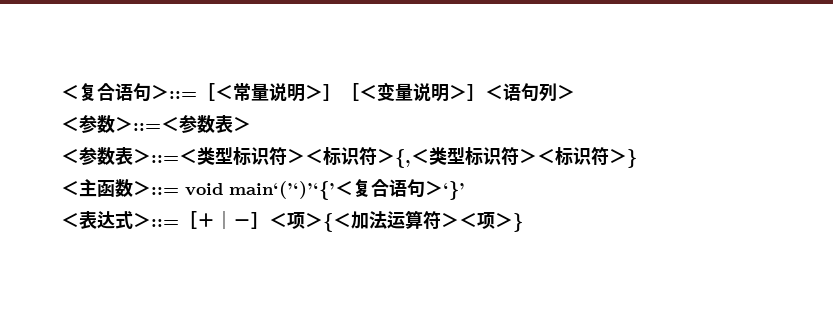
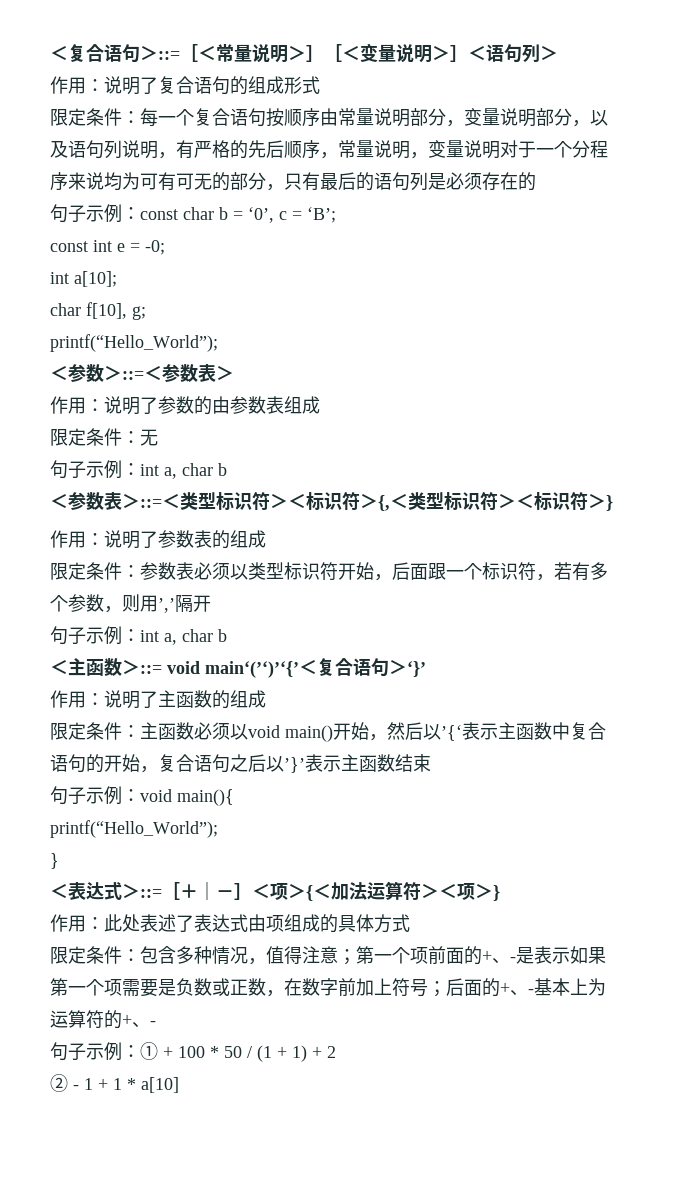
(575, 92) none -> [50,76,320,95] [50,108,608,127] [50,140,608,159] [50,172,536,191] [50,204,336,223] [50,240,165,255] [50,271,117,287] [50,302,146,320] [50,334,218,352] // 作用：说明了复合语句的组成形式 // 限定条件：每一个复合语句按顺序由常量说明部分，变量说明部分，以及语句列说明，有严格的先后顺序，常量说明，变量说明对于一个分程序来说均为可有可无的部分，只有最后的语句列是必须存在的 // 句子示例：const char b = ‘0’, c = ‘B’; // const int e = -0; // int a[10]; // char f[10], g; // printf(“Hello_World”);
(251, 124) none -> [50,396,320,415] [50,428,158,446] [50,460,227,479] // 作用：说明了参数的由参数表组成 // 限定条件：无 // 句子示例：int a, char b
(637, 158) none -> [50,530,266,549] [50,562,608,581] [50,594,211,613] [50,626,227,645] // 作用：说明了参数表的组成 // 限定条件：参数表必须以类型标识符开始，后面跟一个标识符，若有多个参数，则用’,’隔开 // 句子示例：int a, char b
(465, 190) none -> [50,690,266,709] [50,722,606,742] [50,754,431,773] [50,786,234,806] [50,820,218,838] [50,853,59,869] // 作用：说明了主函数的组成 // 限定条件：主函数必须以void main()开始，然后以’{‘表示主函数中复合语句的开始，复合语句之后以’}’表示主函数结束 // 句子示例：void main(){ // printf(“Hello_World”); // }
(523, 222) none -> [50,914,410,933] [50,946,606,965] [50,978,606,997] [50,1010,156,1029] [50,1042,336,1062] [50,1074,179,1093] // 作用：此处表述了表达式由项组成的具体方式 // 限定条件：包含多种情况，值得注意；第一个项前面的+、-是表示如果第一个项需要是负数或正数，在数字前加上符号；后面的+、-基本上为运算符的+、- // 句子示例：① + 100 * 50 / (1 + 1) + 2 // ② - 1 + 1 * a[10]

